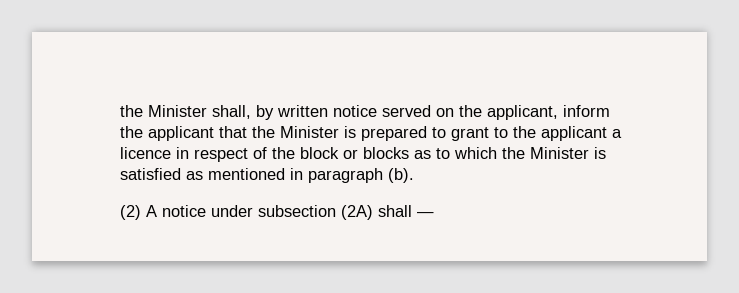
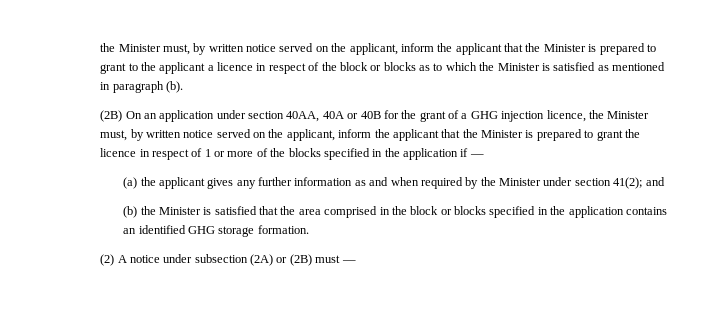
[120,105,252,119] the Minister shall, -> [100,43,190,55] the Minister must,
(415, 175) none -> [100,110,650,122] [100,129,640,141] [100,148,484,160] [123,177,665,189] [123,206,667,218] [123,225,309,237] // (2B) On an application under section 40AA, 40A or 40B for the grant of a GHG injection licence, the Minister must, by written notice served on the applicant, inform the applicant that the Minister is prepared to grant the licence in respect of 1 or more of the blocks specified in the application if — // (a) the applicant gives any further information as and when required by the Minister under section 41(2); and // (b) the Minister is satisfied that the area comprised in the block or blocks specified in the application contains an identified GHG storage formation.
[378,205,413,217] shall -> [276,254,341,266] or (2B) must

